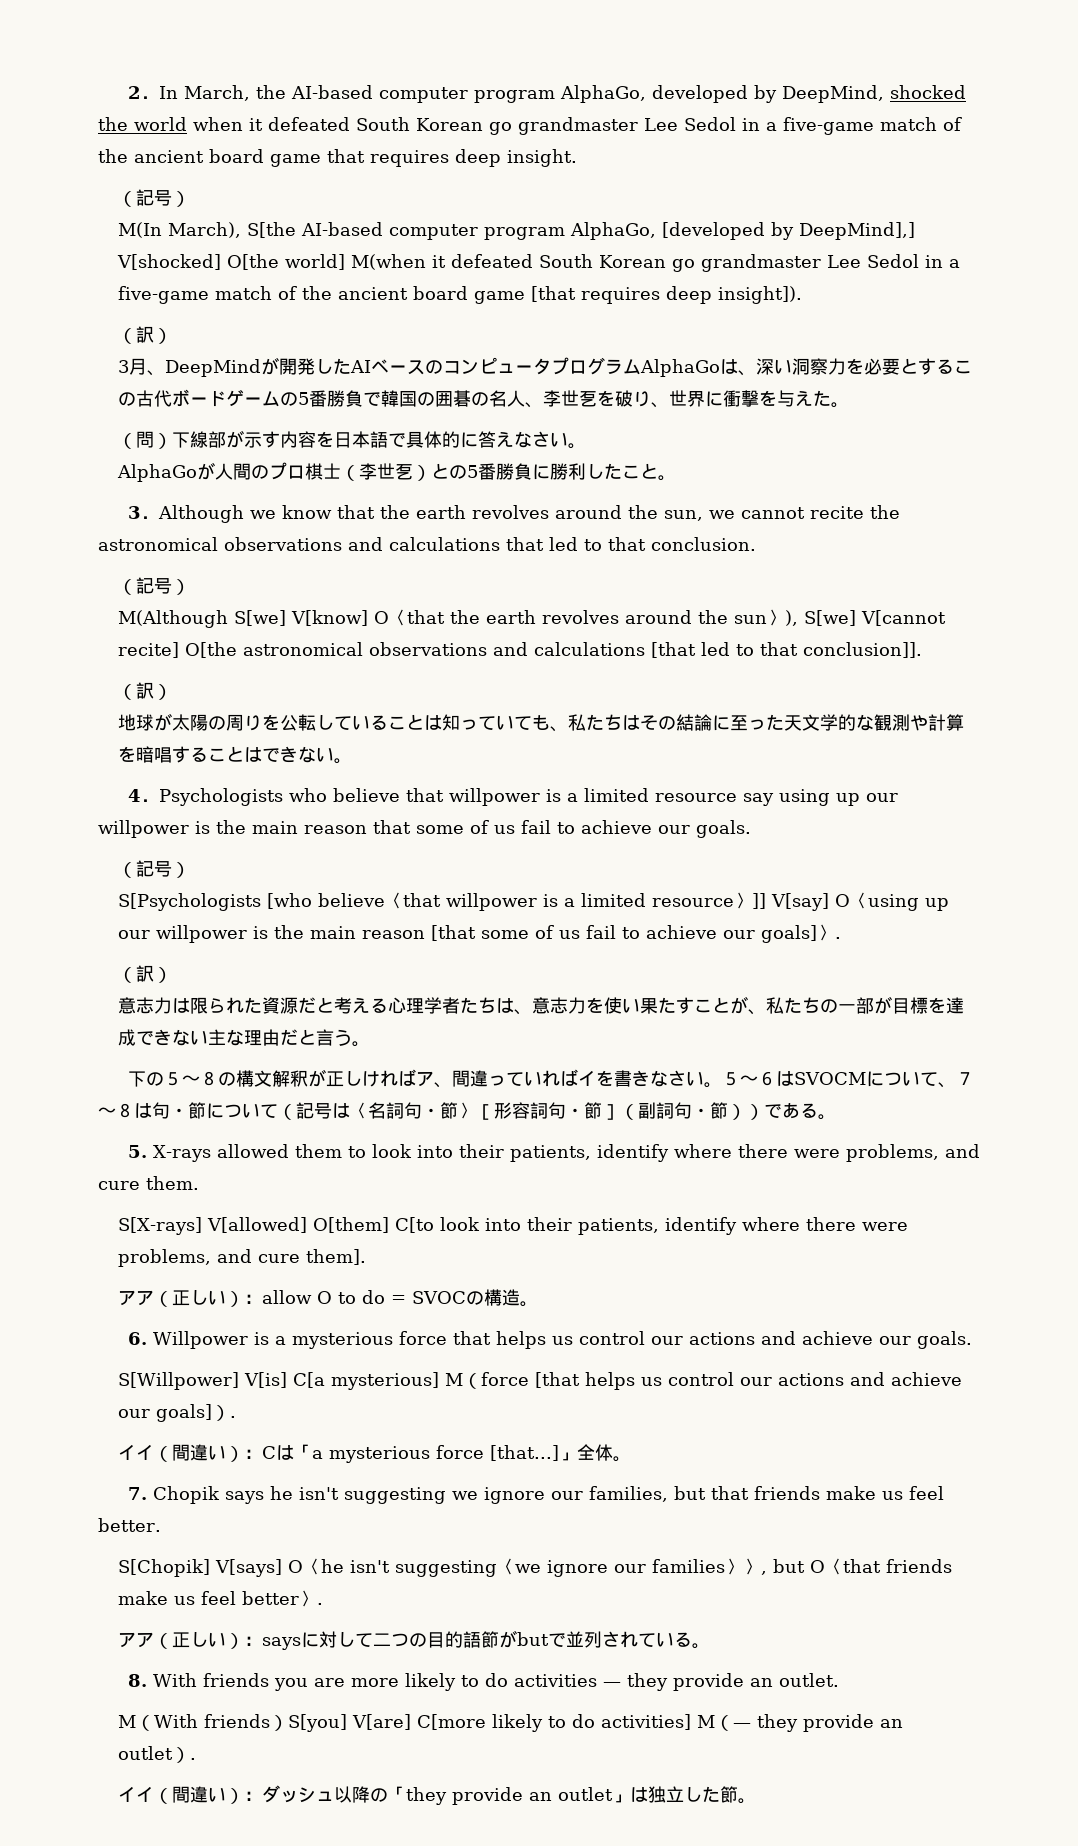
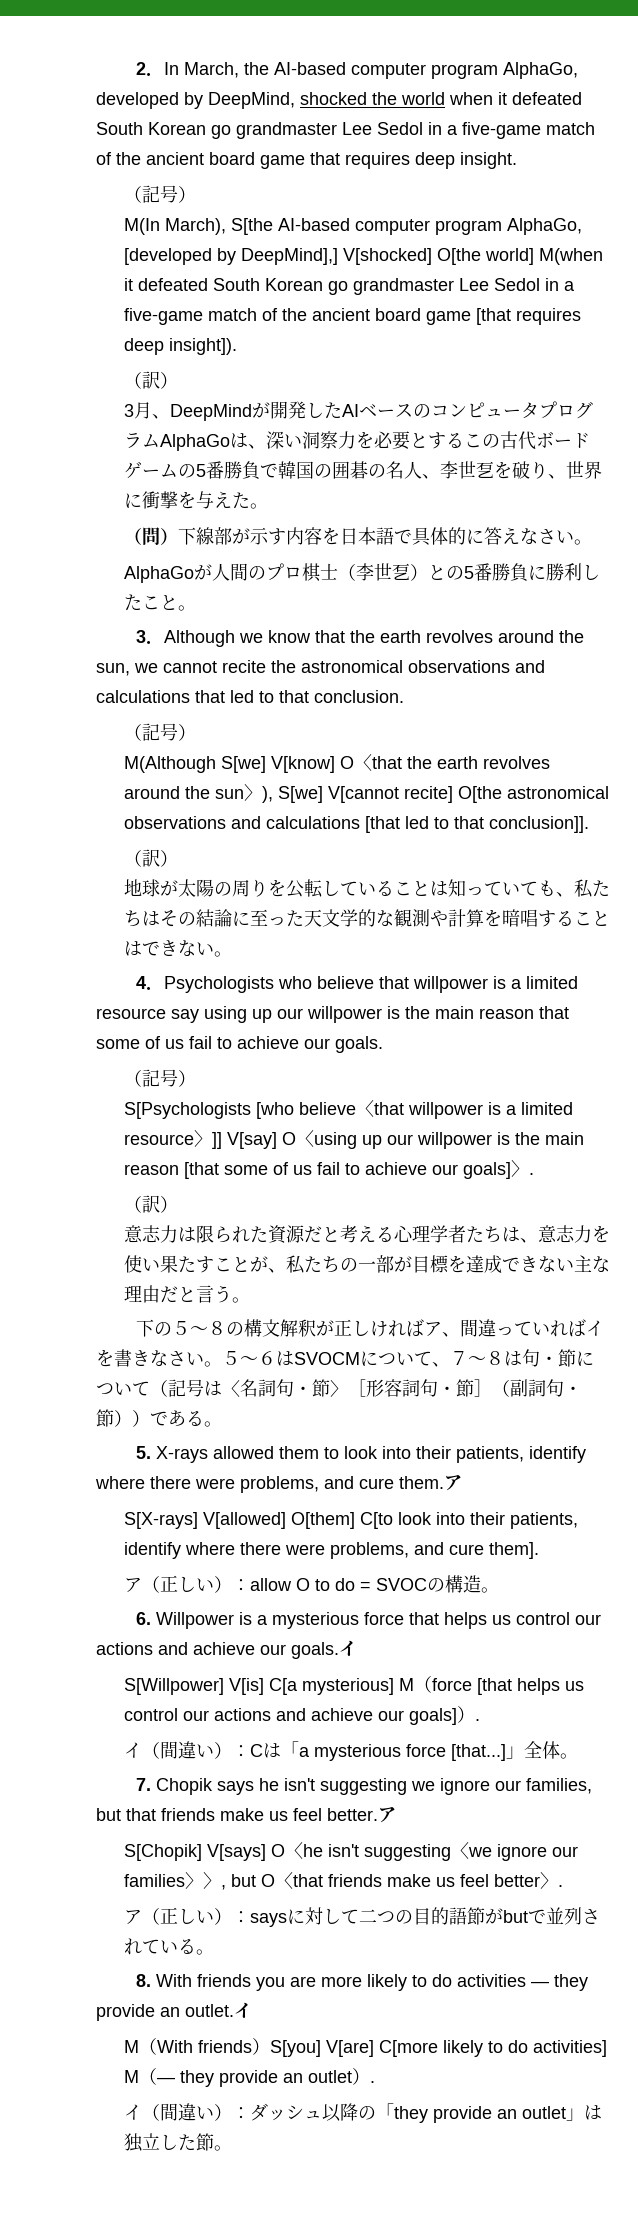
(199, 1183) none -> [444,1475,462,1491] ア
[136,1290,155,1306] ア -> (142, 1585) none
(972, 1340) none -> [339,1640,357,1656] イ
[136,1444,155,1460] イ -> (142, 1750) none
(161, 1525) none -> [378,1807,396,1823] ア
[136,1632,155,1648] ア -> (142, 1917) none
(839, 1680) none -> [234,2002,252,2018] イ
[136,1786,155,1802] イ -> (142, 2112) none

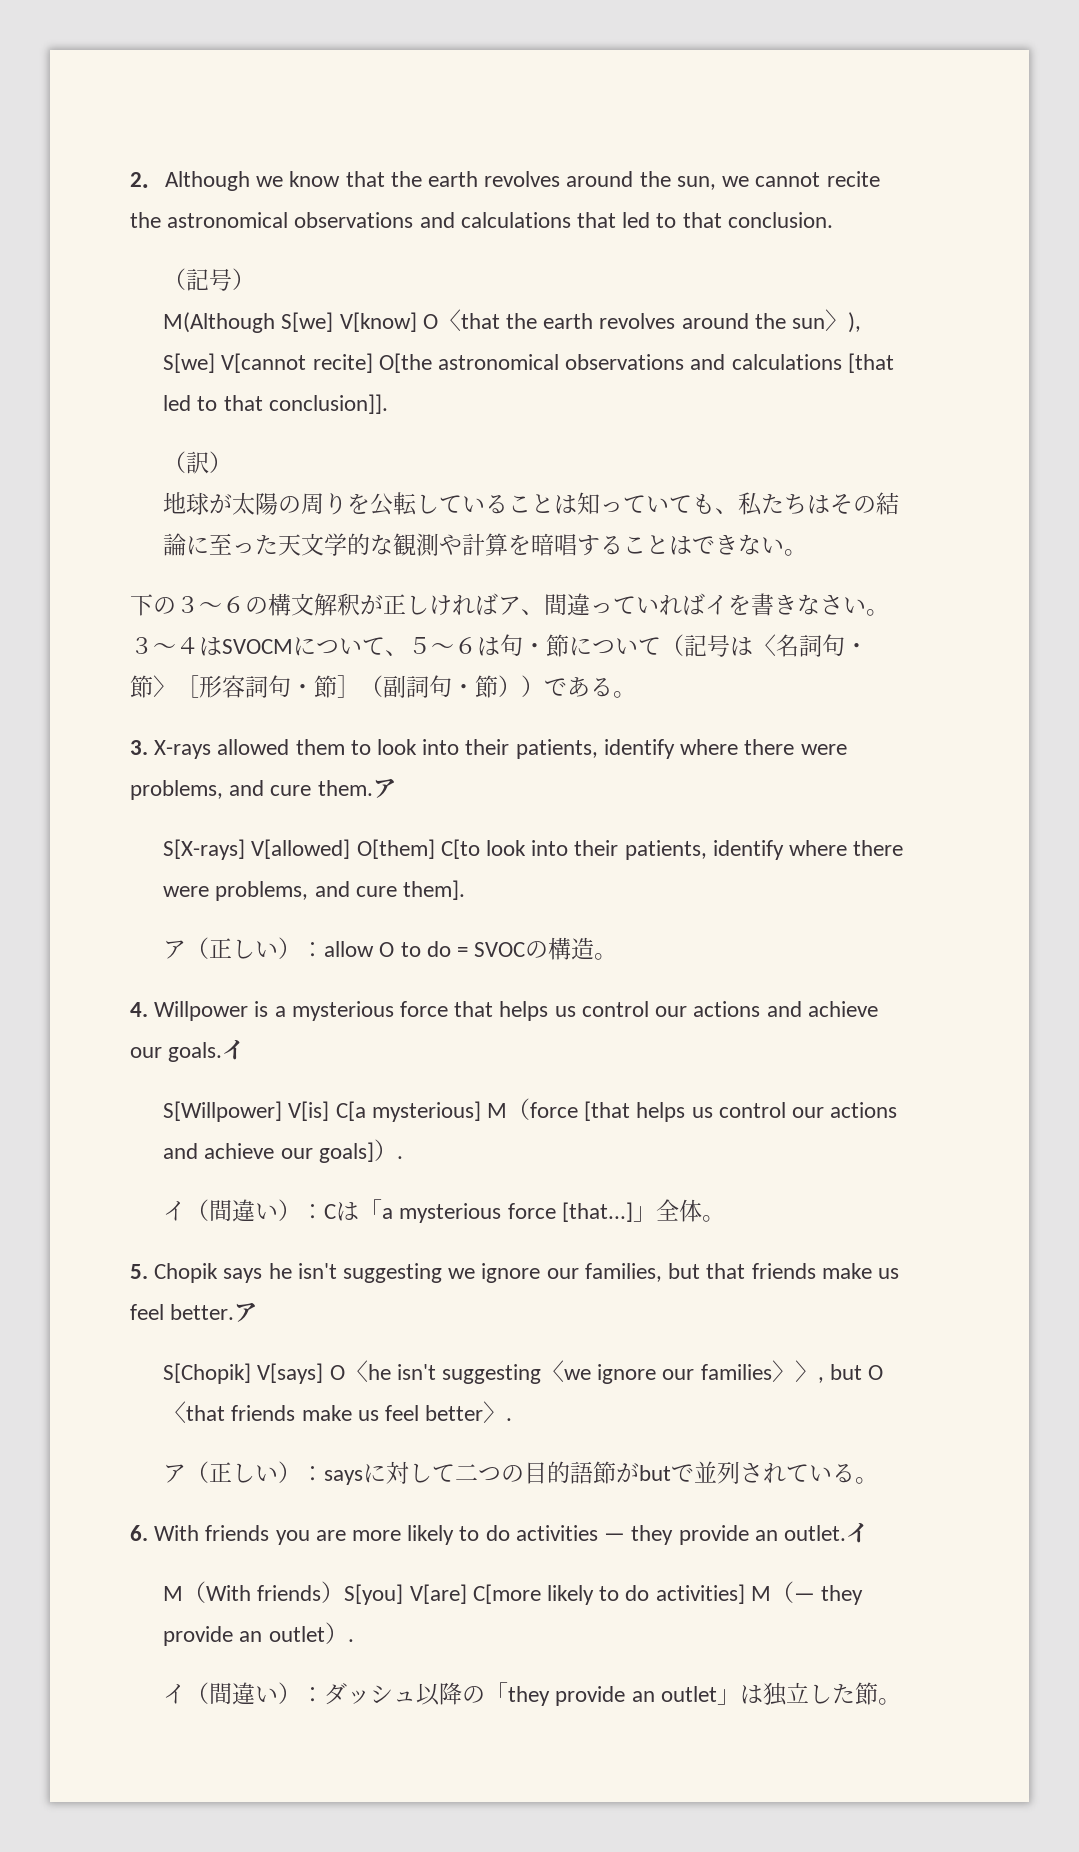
[163,62,578,79] [96,92,582,109] [96,122,595,139] [96,152,517,169] [123,185,196,203] [123,218,582,235] [123,248,603,265] [123,278,575,295] [123,308,581,325] [123,338,237,355] [123,371,178,389] [123,401,593,421] [123,431,590,451] [123,461,602,480] [123,491,268,509] [123,527,592,546] [123,563,600,583] [123,594,196,611] [135,630,164,644] In March, the AI-based computer program AlphaGo, developed by DeepMind, shocked the world when it defeated South Korean go grandmaster Lee Sedol in a five-game match of the ancient board game that requires deep insight. // （記号） // M(In March), S[the AI-based computer program AlphaGo, [developed by DeepMind],] V[shocked] O[the world] M(when it defeated South Korean go grandmaster Lee Sedol in a five-game match of the ancient board game [that requires deep insight]). // （訳） // 3月、DeepMindが開発したAIベースのコンピュータプログラムAlphaGoは、深い洞察力を必要とするこの古代ボードゲームの5番勝負で韓国の囲碁の名人、李世乭を破り、世界に衝撃を与えた。 // （問）下線部が示す内容を日本語で具体的に答えなさい。 // AlphaGoが人間のプロ棋士（李世乭）との5番勝負に勝利したこと。 // 3． -> (165, 186) none
[135,976,578,993] [96,1006,569,1023] [96,1036,383,1053] [123,1069,196,1087] [123,1100,573,1119] [123,1130,584,1149] [123,1160,534,1179] [123,1195,178,1213] [123,1225,610,1244] [123,1255,610,1274] [123,1285,250,1303] // 4．Psychologists who believe that willpower is a limited resource say using up our willpower is the main reason that some of us fail to achieve our goals. // （記号） // S[Psychologists [who believe〈that willpower is a limited resource〉]] V[say] O〈using up our willpower is the main reason [that some of us fail to achieve our goals]〉. // （訳） // 意志力は限られた資源だと考える心理学者たちは、意志力を使い果たすことが、私たちの一部が目標を達成できない主な理由だと言う。 -> (808, 552) none
[171,1321,226,1335] ５〜８ -> [176,596,245,613] ３〜６
[222,1351,276,1365] ５〜６ -> [130,637,199,654] ３〜４
[450,1351,504,1365] ７〜８ -> [408,637,477,654] ５〜６
[135,1446,151,1459] 5. -> [130,740,148,755] 3.
[135,1612,151,1625] 6. -> [130,1002,148,1017] 4.
[135,1778,151,1791] 7. -> [130,1264,148,1279] 5.
[135,1974,151,1987] 8. -> [130,1525,148,1541] 6.

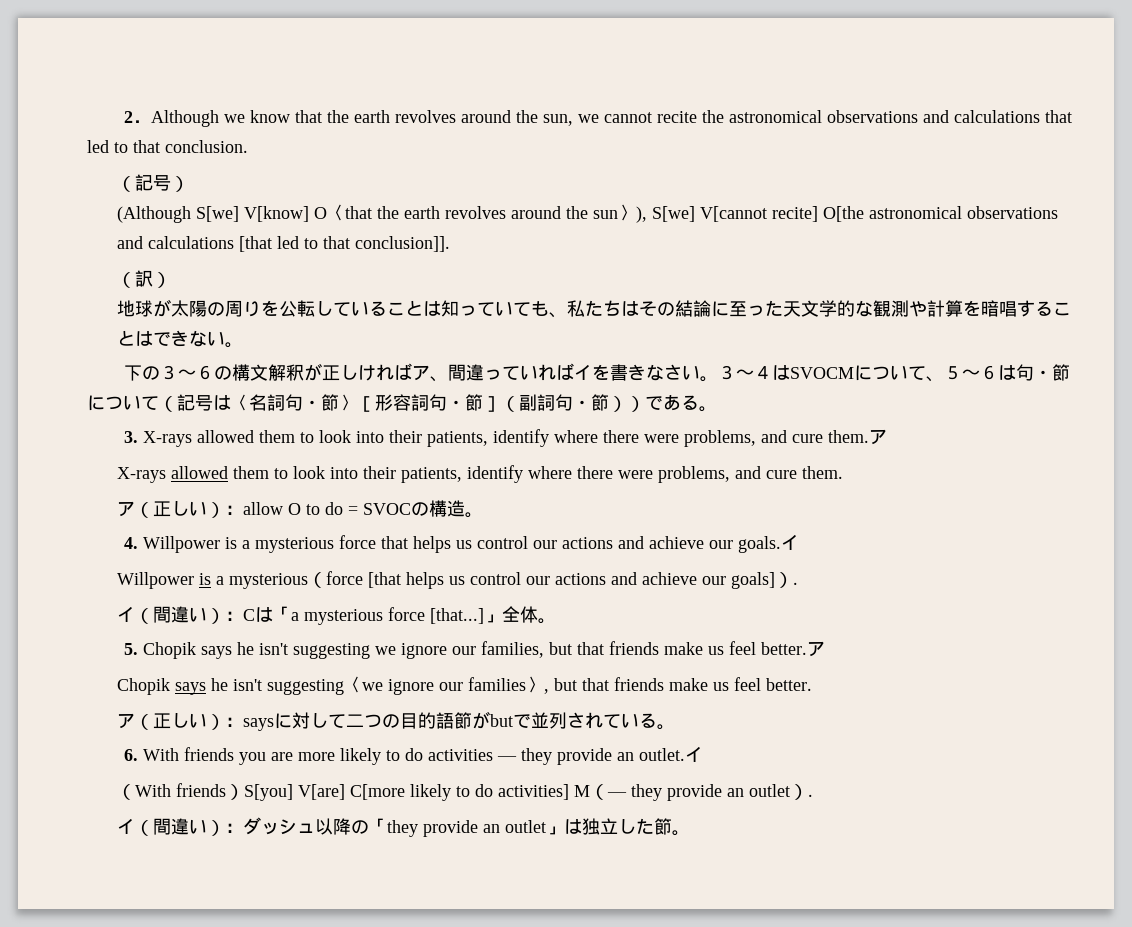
[163,312,276,333] M(Although -> [117,206,192,223] (Although
[163,839,480,860] S[X-rays] V[allowed] O[them] C[to -> [117,466,289,483] X-rays allowed them to
[402,880,465,900] them]. -> [802,466,844,479] them.
[163,1101,507,1122] S[Willpower] V[is] C[a mysterious] M -> [117,572,309,589] Willpower is a mysterious
[163,1360,368,1384] S[Chopik] V[says] O〈 -> [117,678,207,695] Chopik says
[794,1360,818,1382] 〉 -> (545, 684) none
[868,1365,884,1380] [163,1401,513,1423] O〈that friends make us feel better〉. -> [582,677,813,691] that friends make us feel better.
[163,1586,184,1601] M -> (704, 754) none

